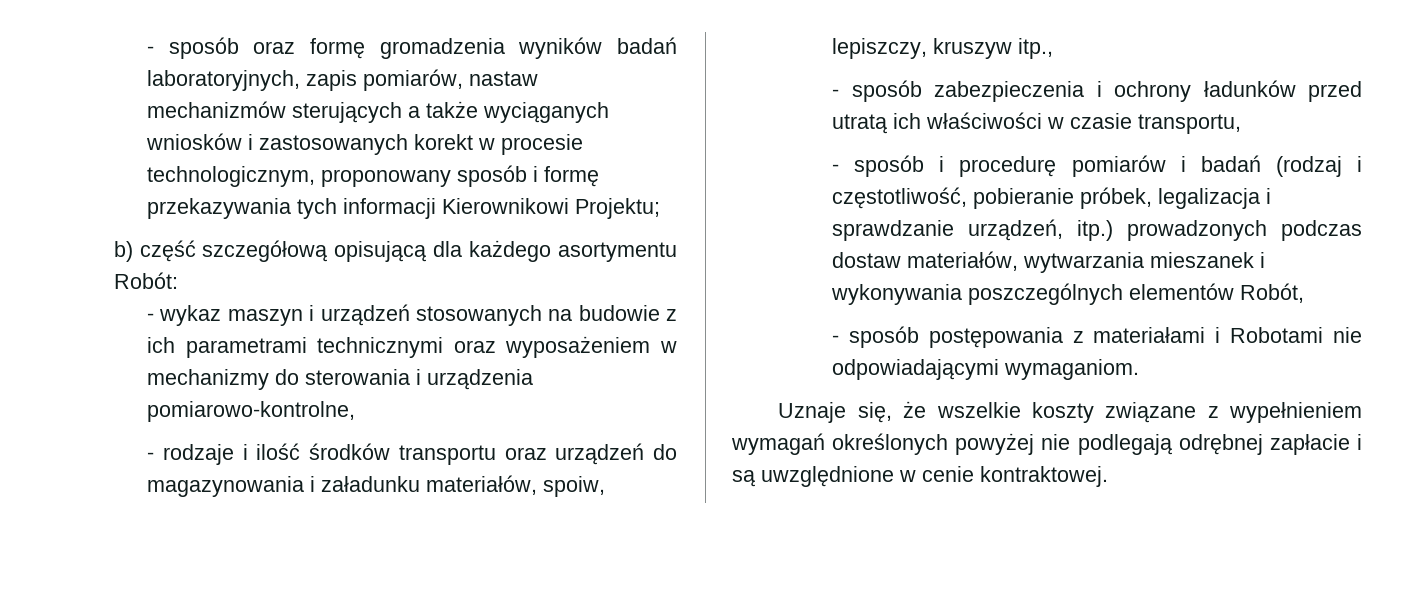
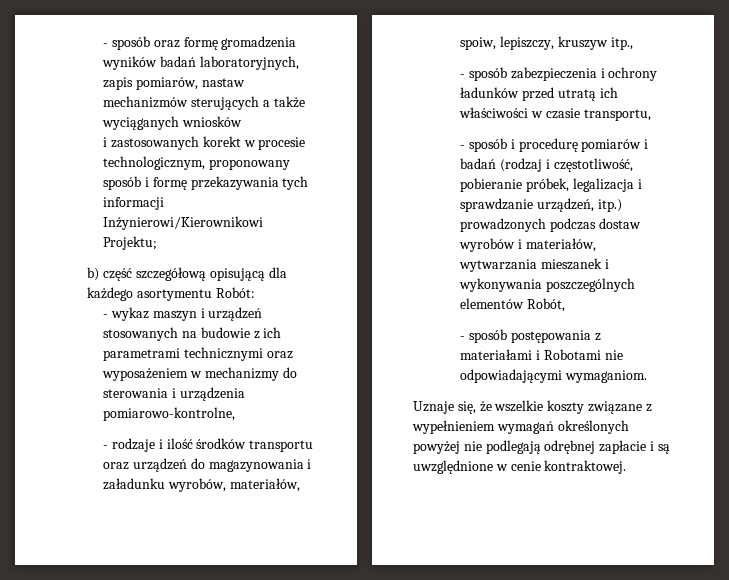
(243, 141) none -> (243, 121) //
[442,198,570,214] Kierownikowi -> [103,216,264,230] Inżynierowi/Kierownikowi
(421, 484) none -> [168,478,227,492] wyrobów,
(902, 260) none -> [459,238,523,252] wyrobów i

